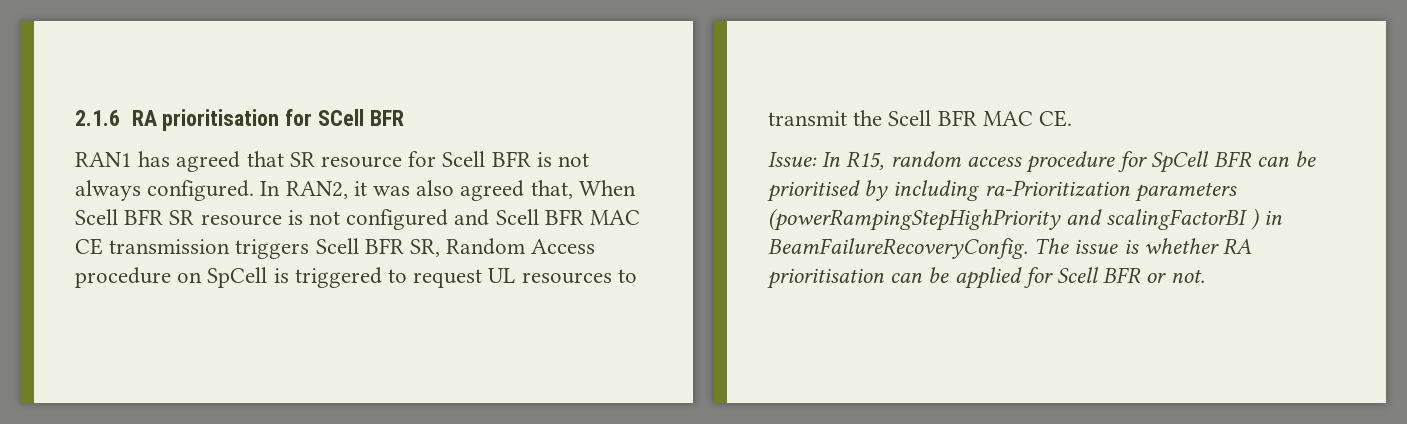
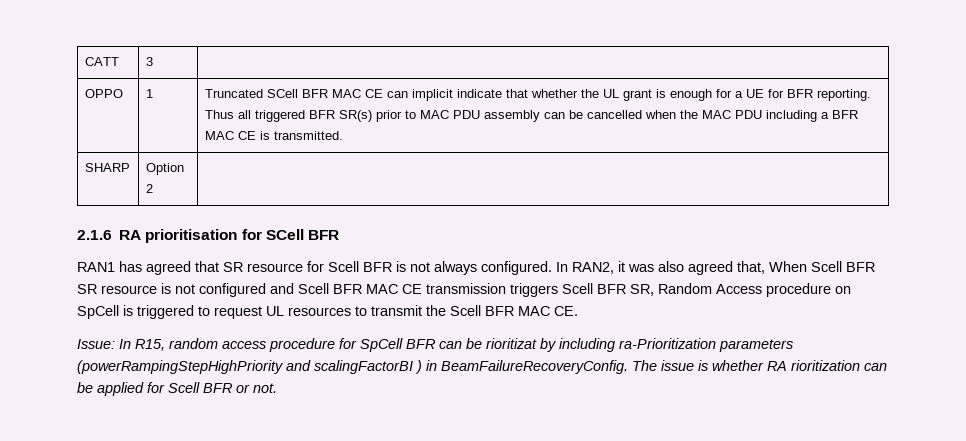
(75, 118) none -> [84,57,119,66] [145,57,153,66] [84,89,123,98] [145,89,153,98] [204,89,871,101] [204,110,858,122] [204,131,343,140] [84,163,130,172] [145,163,184,175] [145,184,153,193] CATT | 3 | // OPPO | 1 | Truncated SCell BFR MAC CE can implicit indicate that whether the UL grant is enough for a UE for BFR reporting. Thus all triggered BFR SR(s) prior to MAC PDU assembly can be cancelled when the MAC PDU including a BFR MAC CE is transmitted. // SHARP | Option 2 | //
[767,180,860,202] prioritised -> [486,338,537,349] rioritizat
[767,268,884,289] prioritisation -> [791,360,860,371] rioritization

